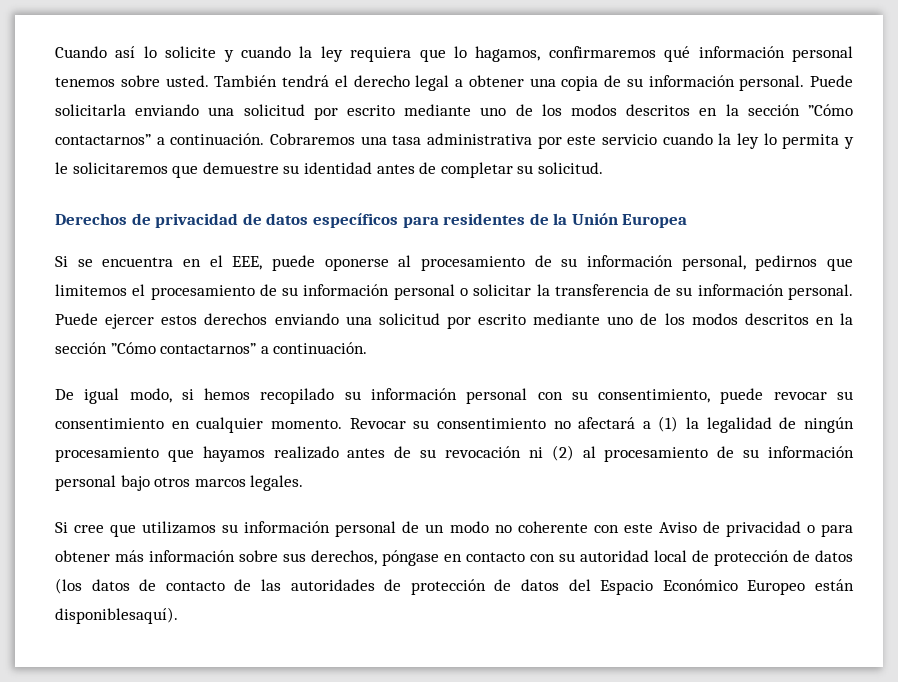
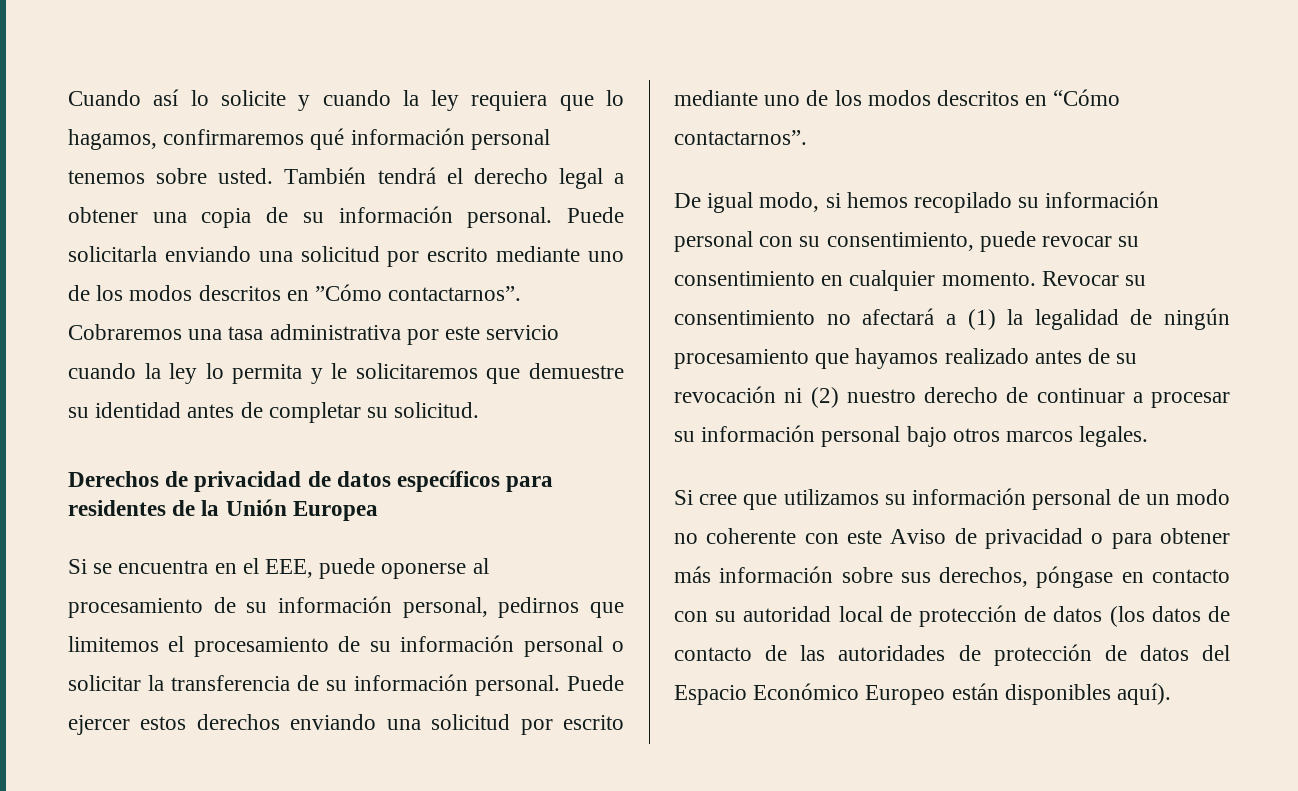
[725,104,854,116] [55,133,265,145] la sección ”Cómo contactarnos” a continuación. -> [315,284,522,301] ”Cómo contactarnos”.
[840,313,853,325] [55,342,368,354] la sección ”Cómo contactarnos” a continuación. -> [1053,89,1121,106] [674,130,807,145] “Cómo contactarnos”.
[582,446,735,462] al procesamiento de -> [846,387,1230,408] nuestro derecho de continuar a procesar
[55,607,178,624] disponiblesaquí). -> [1004,683,1172,705] disponibles aquí).

